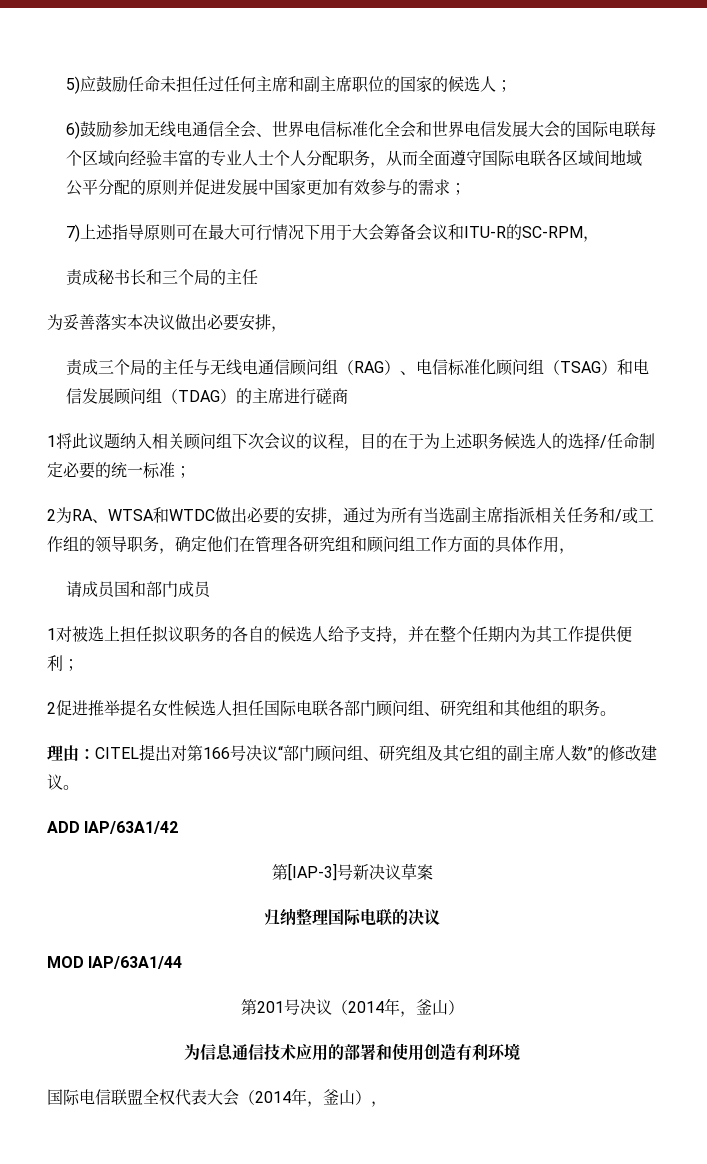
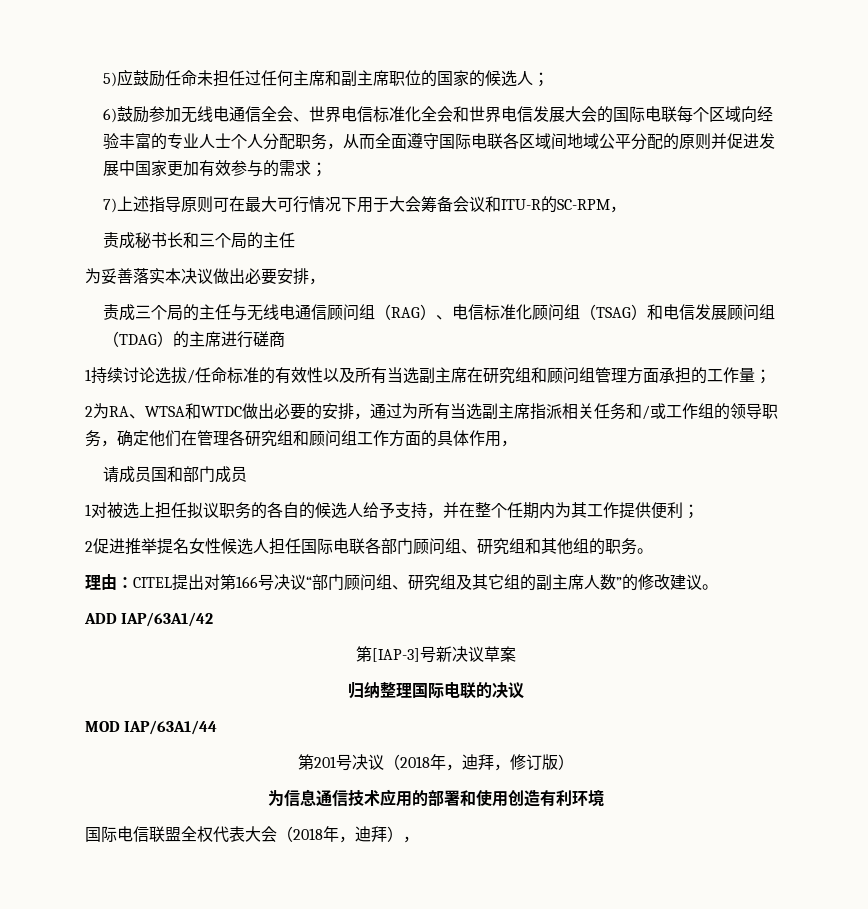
[56,432,655,451] [47,462,175,479] 将此议题纳入相关顾问组下次会议的议程，目的在于为上述职务候选人的选择/任命制定必要的统一标准 -> [91,367,755,384] 持续讨论选拔/任命标准的有效性以及所有当选副主席在研究组和顾问组管理方面承担的工作量
[347,998,448,1017] 2014年，釜山 -> [399,754,558,771] 2018年，迪拜，修订版
[255,1088,355,1107] 2014年，釜山 -> [293,826,387,843] 2018年，迪拜

